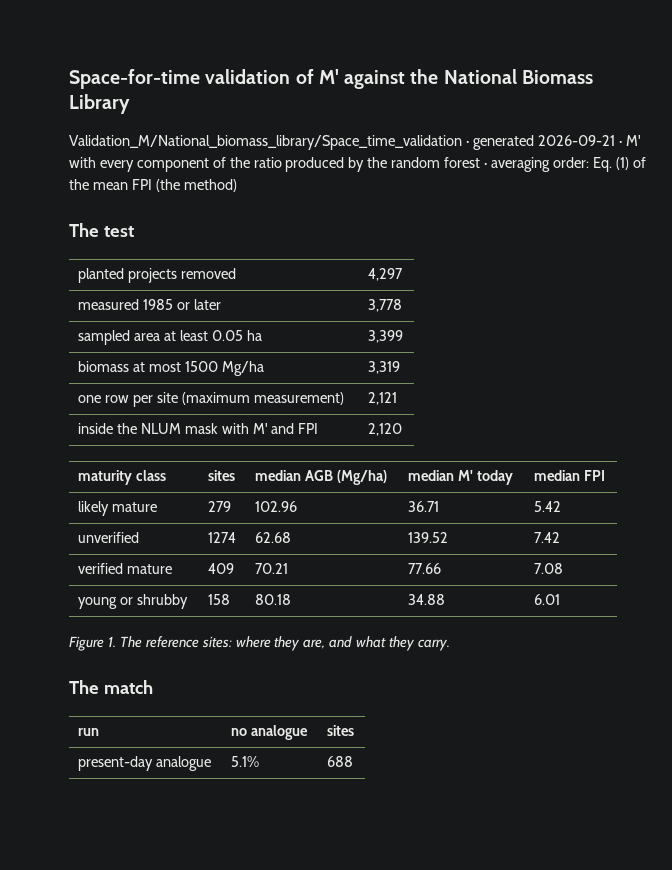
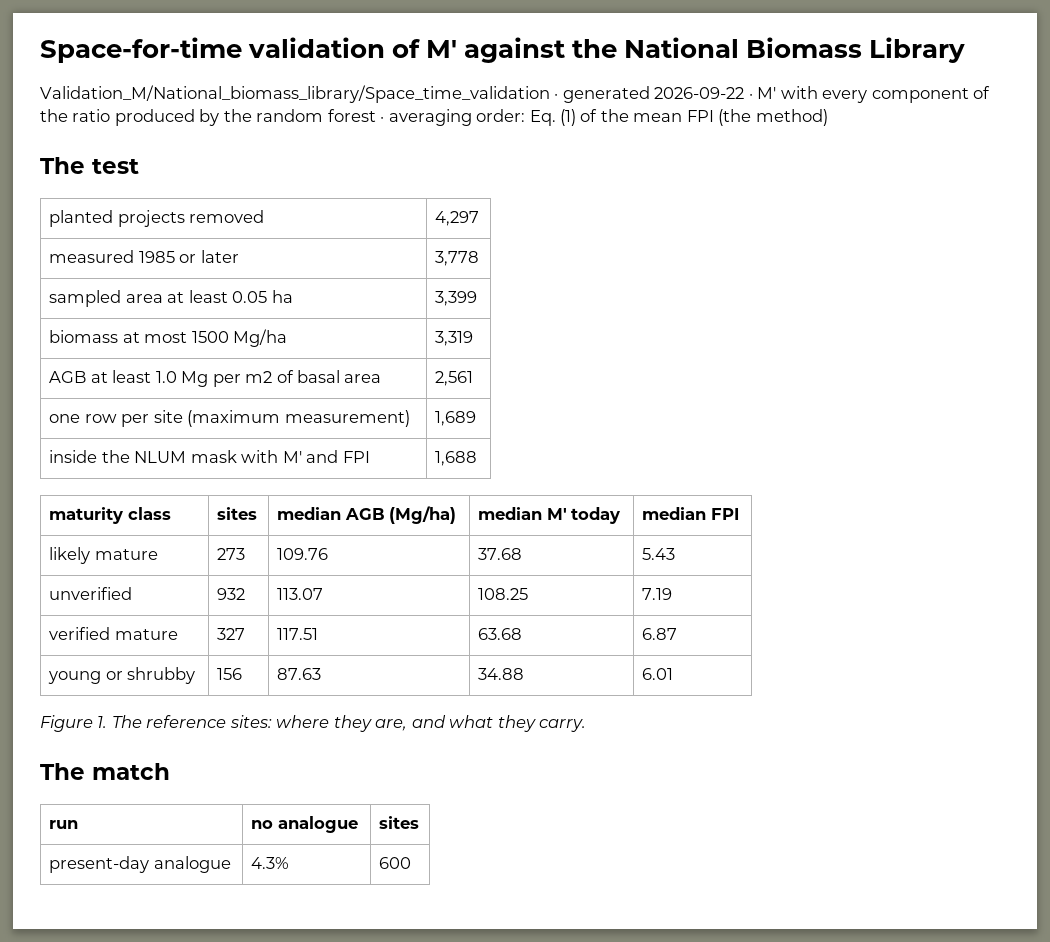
[537,135,615,146] 2026-09-21 -> [654,87,745,99] 2026-09-22
(400, 367) none -> [49,370,382,387] [435,371,474,386] // AGB at least 1.0 Mg per m2 of basal area | 2,561
[367,392,397,405] 2,121 -> [435,411,477,426] 1,689
[367,423,402,436] 2,120 -> [435,451,478,466] 1,688
[207,501,231,512] [254,501,297,512] [407,501,439,512] [533,501,561,512] [77,532,139,543] [207,532,236,543] [254,532,291,543] [407,532,448,543] [533,532,560,543] [77,563,172,574] [207,563,234,574] [254,563,288,574] [407,563,441,574] [533,563,563,574] 279 | 102.96 | 36.71 | 5.42 // unverified | 1274 | 62.68 | 139.52 | 7.42 // verified mature | 409 | 70.21 | 77.66 | 7.08 -> [217,548,246,560] [277,548,329,560] [478,548,523,560] [642,548,676,560] [49,587,133,600] [217,588,246,600] [277,588,324,600] [478,588,529,600] [642,588,673,600] [49,627,178,640] [217,628,246,640] [277,628,319,640] [478,628,523,640] [642,628,678,640] 273 | 109.76 | 37.68 | 5.43 // unverified | 932 | 113.07 | 108.25 | 7.19 // verified mature | 327 | 117.51 | 63.68 | 6.87
[207,594,230,605] [254,594,291,605] 158 | 80.18 -> [217,668,243,680] [277,668,322,680] 156 | 87.63
[230,756,259,767] [326,756,353,767] 5.1% | 688 -> [251,857,290,869] [379,857,412,869] 4.3% | 600

